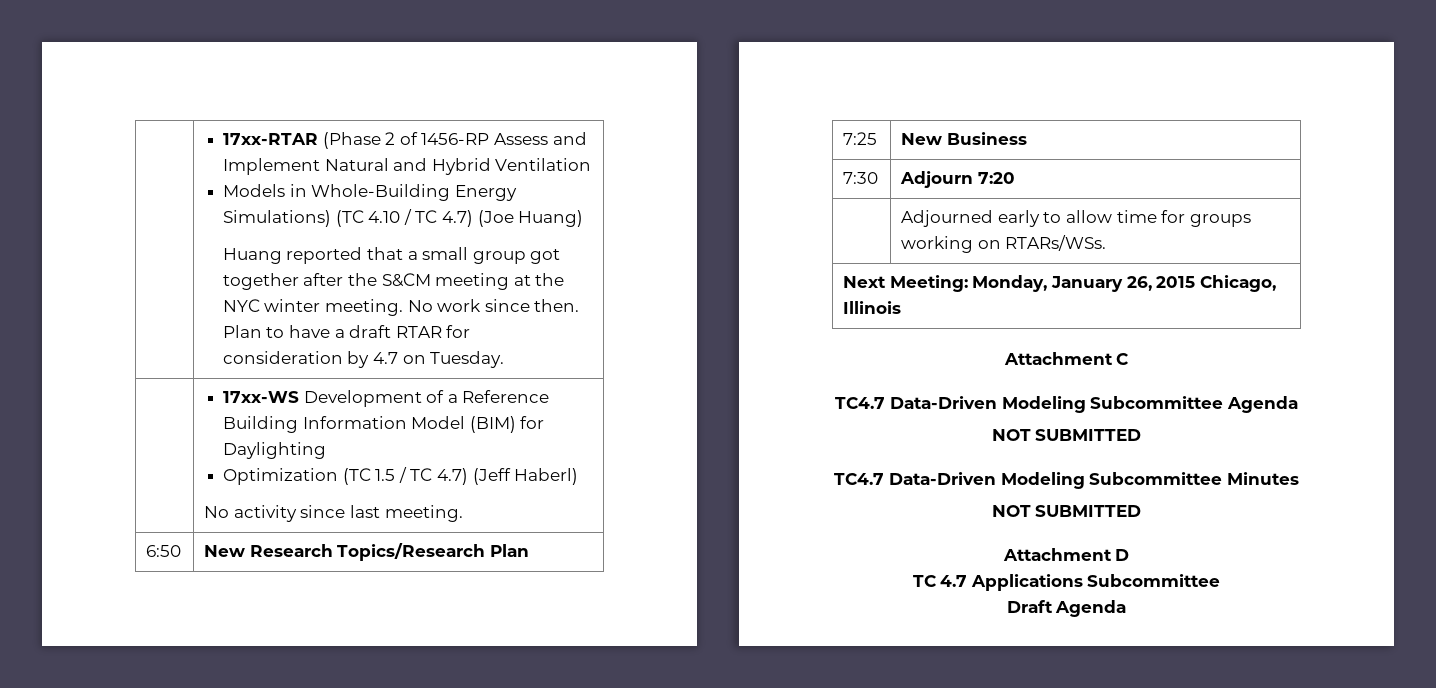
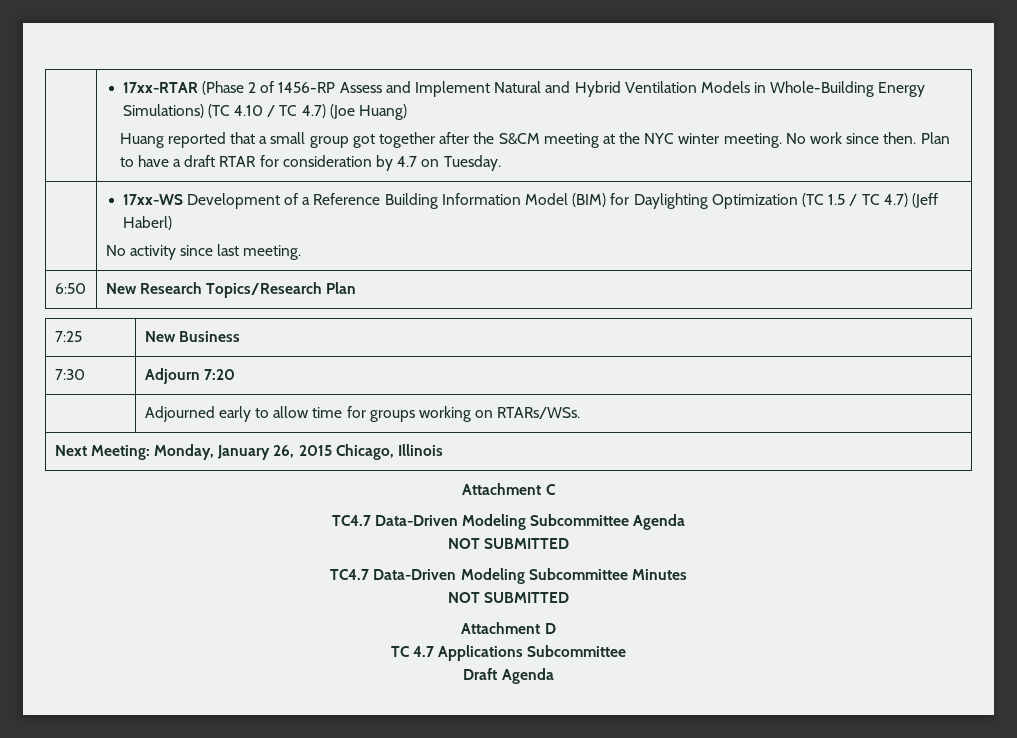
(592, 164) // -> (697, 87) none
(326, 450) // -> (708, 201) none

